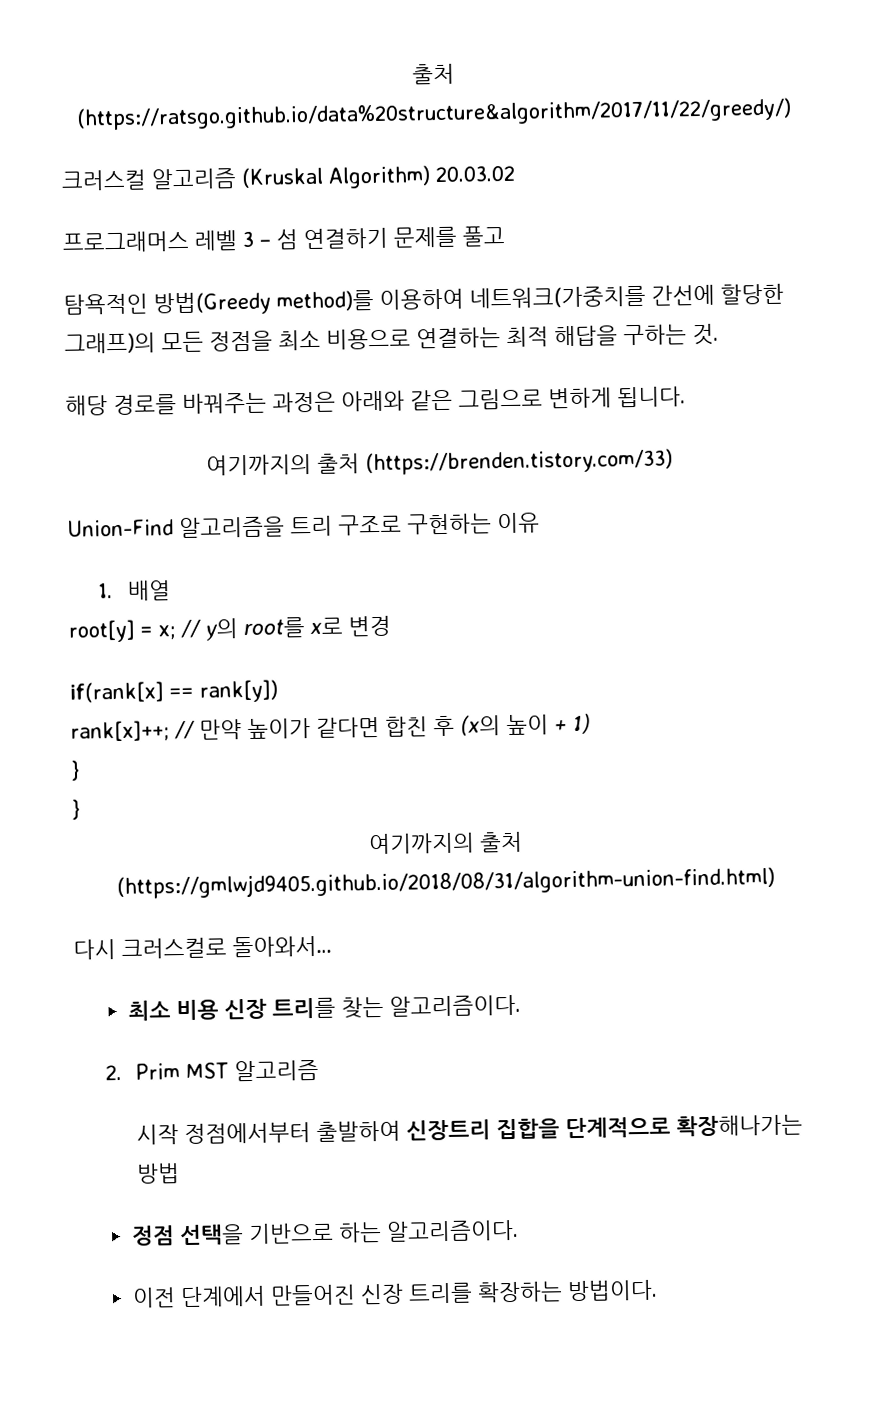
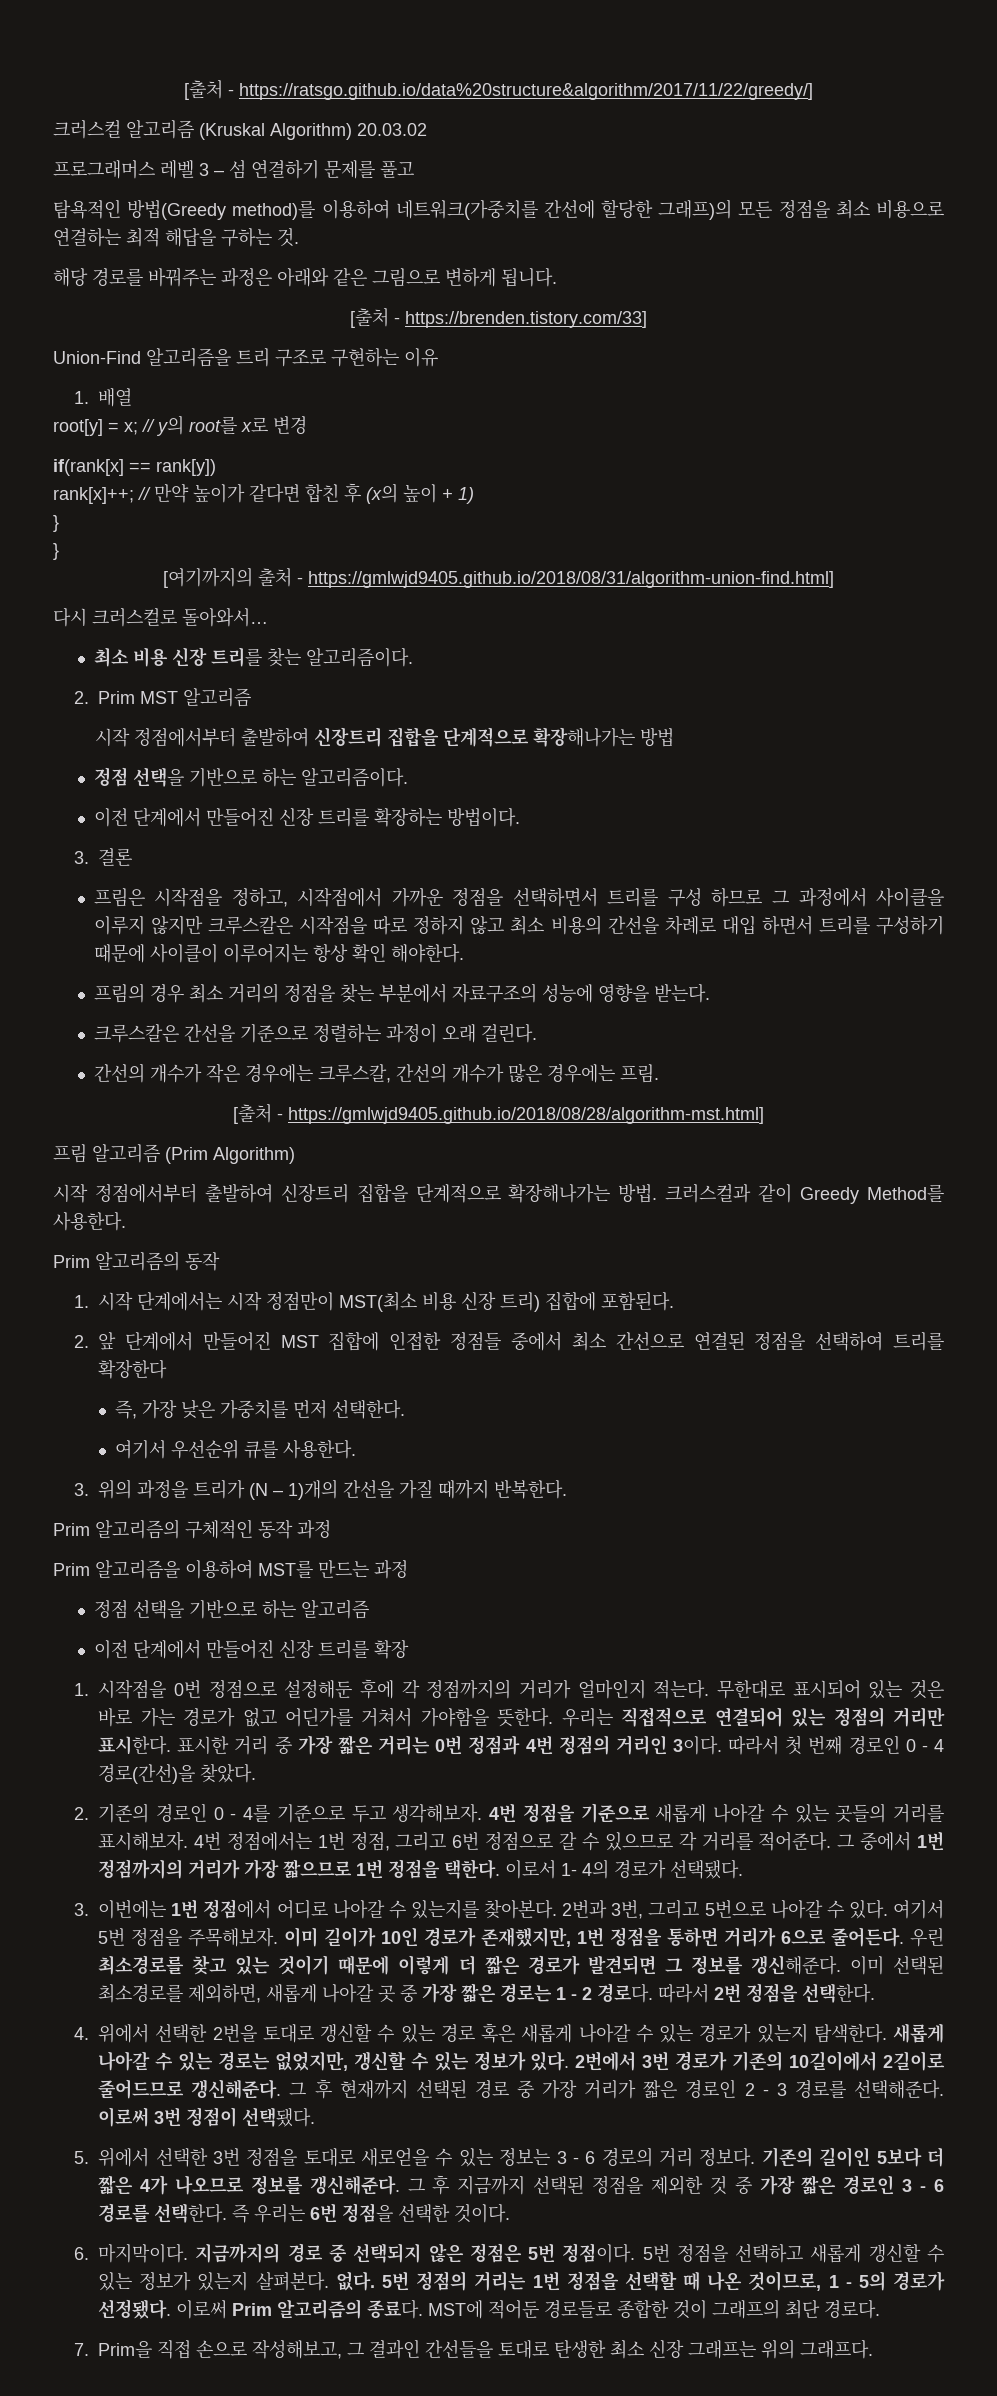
[412,63,455,85] [76,97,793,131] 출처 (https://ratsgo.github.io/data%20structure&algorithm/2017/11/22/greedy/) -> [184,79,813,100] [출처 - https://ratsgo.github.io/data%20structure&algorithm/2017/11/22/greedy/]
[205,448,674,476] 여기까지의 출처 (https://brenden.tistory.com/33) -> [350,307,647,328] [출처 - https://brenden.tistory.com/33]
[367,831,523,855] [116,866,776,900] 여기까지의 출처 (https://gmlwjd9405.github.io/2018/08/31/algorithm-union-find.html) -> [163,567,834,588] [여기까지의 출처 - https://gmlwjd9405.github.io/2018/08/31/algorithm-union-find.html]
(659, 1290) none -> [74,848,133,866] [93,888,944,907] [93,915,945,935] [93,943,464,963] [93,983,710,1003] [93,1023,537,1043] [93,1063,659,1083] [233,1103,764,1124] [53,1144,295,1164] [53,1183,944,1204] [53,1211,126,1231] [53,1251,220,1271] [74,1291,675,1312] [74,1331,944,1351] [98,1359,168,1379] [115,1399,406,1419] [115,1439,357,1459] [74,1479,568,1500] [53,1519,331,1539] [53,1560,408,1579] [93,1600,369,1619] [93,1640,409,1659] [74,1679,945,1699] [98,1707,945,1727] [98,1735,945,1755] [98,1763,257,1784] [74,1803,945,1823] [98,1831,945,1851] [98,1859,744,1879] [74,1899,944,1919] [98,1927,944,1947] [98,1955,945,1975] [98,1983,876,2003] [74,2023,945,2043] [98,2051,946,2071] [98,2079,945,2099] [98,2107,316,2127] [74,2147,944,2167] [98,2175,944,2195] [98,2203,511,2223] [74,2243,944,2263] [98,2271,946,2291] [98,2299,881,2319] [74,2339,874,2359] // 3. 결론 // 프림은 시작점을 정하고, 시작점에서 가까운 정점을 선택하면서 트리를 구성 하므로 그 과정에서 사이클을 이루지 않지만 크루스칼은 시작점을 따로 정하지 않고 최소 비용의 간선을 차례로 대입 하면서 트리를 구성하기 때문에 사이클이 이루어지는 항상 확인 해야한다. // 프림의 경우 최소 거리의 정점을 찾는 부분에서 자료구조의 성능에 영향을 받는다. // 크루스칼은 간선을 기준으로 정렬하는 과정이 오래 걸린다. // 간선의 개수가 작은 경우에는 크루스칼, 간선의 개수가 많은 경우에는 프림. // [출처 - https://gmlwjd9405.github.io/2018/08/28/algorithm-mst.html] // 프림 알고리즘 (Prim Algorithm) // 시작 정점에서부터 출발하여 신장트리 집합을 단계적으로 확장해나가는 방법. 크러스컬과 같이 Greedy Method를 사용한다. // Prim 알고리즘의 동작 // 1. 시작 단계에서는 시작 정점만이 MST(최소 비용 신장 트리) 집합에 포함된다. // 2. 앞 단계에서 만들어진 MST 집합에 인접한 정점들 중에서 최소 간선으로 연결된 정점을 선택하여 트리를 확장한다 // 즉, 가장 낮은 가중치를 먼저 선택한다. // 여기서 우선순위 큐를 사용한다. // 3. 위의 과정을 트리가 (N – 1)개의 간선을 가질 때까지 반복한다. // Prim 알고리즘의 구체적인 동작 과정 // Prim 알고리즘을 이용하여 MST를 만드는 과정 // 정점 선택을 기반으로 하는 알고리즘 // 이전 단계에서 만들어진 신장 트리를 확장 // 1. 시작점을 0번 정점으로 설정해둔 후에 각 정점까지의 거리가 얼마인지 적는다. 무한대로 표시되어 있는 것은 바로 가는 경로가 없고 어딘가를 거쳐서 가야함을 뜻한다. 우리는 직접적으로 연결되어 있는 정점의 거리만 표시한다. 표시한 거리 중 가장 짧은 거리는 0번 정점과 4번 정점의 거리인 3이다. 따라서 첫 번째 경로인 0 - 4 경로(간선)을 찾았다. // 2. 기존의 경로인 0 - 4를 기준으로 두고 생각해보자. 4번 정점을 기준으로 새롭게 나아갈 수 있는 곳들의 거리를 표시해보자. 4번 정점에서는 1번 정점, 그리고 6번 정점으로 갈 수 있으므로 각 거리를 적어준다. 그 중에서 1번 정점까지의 거리가 가장 짧으므로 1번 정점을 택한다. 이로서 1- 4의 경로가 선택됐다. // 3. 이번에는 1번 정점에서 어디로 나아갈 수 있는지를 찾아본다. 2번과 3번, 그리고 5번으로 나아갈 수 있다. 여기서 5번 정점을 주목해보자. 이미 길이가 10인 경로가 존재했지만, 1번 정점을 통하면 거리가 6으로 줄어든다. 우린 최소경로를 찾고 있는 것이기 때문에 이렇게 더 짧은 경로가 발견되면 그 정보를 갱신해준다. 이미 선택된 최소경로를 제외하면, 새롭게 나아갈 곳 중 가장 짧은 경로는 1 - 2 경로다. 따라서 2번 정점을 선택한다. // 4. 위에서 선택한 2번을 토대로 갱신할 수 있는 경로 혹은 새롭게 나아갈 수 있는 경로가 있는지 탐색한다. 새롭게 나아갈 수 있는 경로는 없었지만, 갱신할 수 있는 정보가 있다. 2번에서 3번 경로가 기존의 10길이에서 2길이로 줄어드므로 갱신해준다. 그 후 현재까지 선택된 경로 중 가장 거리가 짧은 경로인 2 - 3 경로를 선택해준다. 이로써 3번 정점이 선택됐다. // 5. 위에서 선택한 3번 정점을 토대로 새로얻을 수 있는 정보는 3 - 6 경로의 거리 정보다. 기존의 길이인 5보다 더 짧은 4가 나오므로 정보를 갱신해준다. 그 후 지금까지 선택된 정점을 제외한 것 중 가장 짧은 경로인 3 - 6 경로를 선택한다. 즉 우리는 6번 정점을 선택한 것이다. // 6. 마지막이다. 지금까지의 경로 중 선택되지 않은 정점은 5번 정점이다. 5번 정점을 선택하고 새롭게 갱신할 수 있는 정보가 있는지 살펴본다. 없다. 5번 정점의 거리는 1번 정점을 선택할 때 나온 것이므로, 1 - 5의 경로가 선정됐다. 이로써 Prim 알고리즘의 종료다. MST에 적어둔 경로들로 종합한 것이 그래프의 최단 경로다. // 7. Prim을 직접 손으로 작성해보고, 그 결과인 간선들을 토대로 탄생한 최소 신장 그래프는 위의 그래프다.

